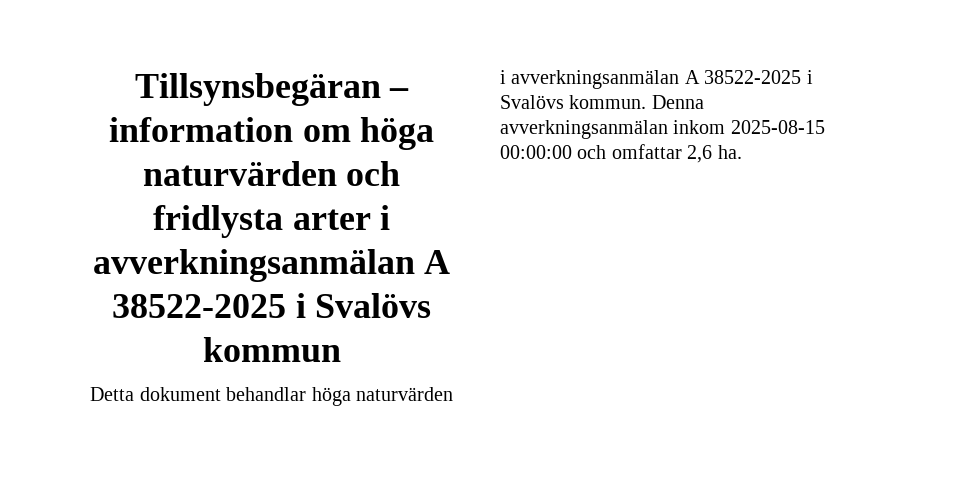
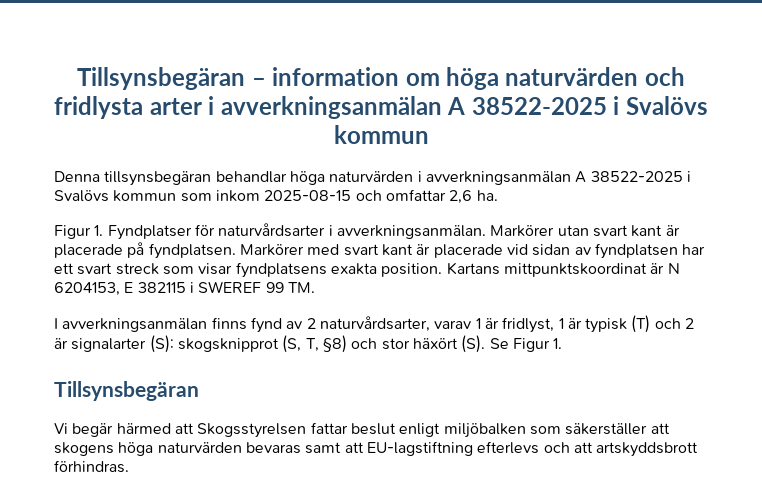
[90,387,221,401] Detta dokument -> [54,171,212,186] Denna tillsynsbegäran
[569,95,704,109] [500,120,668,139] kommun. Denna avverkningsanmälan -> [113,190,212,202] kommun som
[500,145,572,159] 00:00:00 -> (352, 195) none
(742, 152) none -> [54,223,680,240] [54,242,706,259] [54,262,680,278] [54,281,315,296] [54,315,695,333] [54,335,563,353] [54,381,199,401] [54,422,670,438] [54,441,699,457] [54,460,129,473] // Figur 1. Fyndplatser för naturvårdsarter i avverkningsanmälan. Markörer utan svart kant är placerade på fyndplatsen. Markörer med svart kant är placerade vid sidan av fyndplatsen har ett svart streck som visar fyndplatsens exakta position. Kartans mittpunktskoordinat är N 6204153, E 382115 i SWEREF 99 TM. // I avverkningsanmälan finns fynd av 2 naturvårdsarter, varav 1 är fridlyst, 1 är typisk (T) och 2 är signalarter (S): skogsknipprot (S, T, §8) och stor häxört (S). Se Figur 1. // Tillsynsbegäran // Vi begär härmed att Skogsstyrelsen fattar beslut enligt miljöbalken som säkerställer att skogens höga naturvärden bevaras samt att EU-lagstiftning efterlevs och att artskyddsbrott förhindras.

